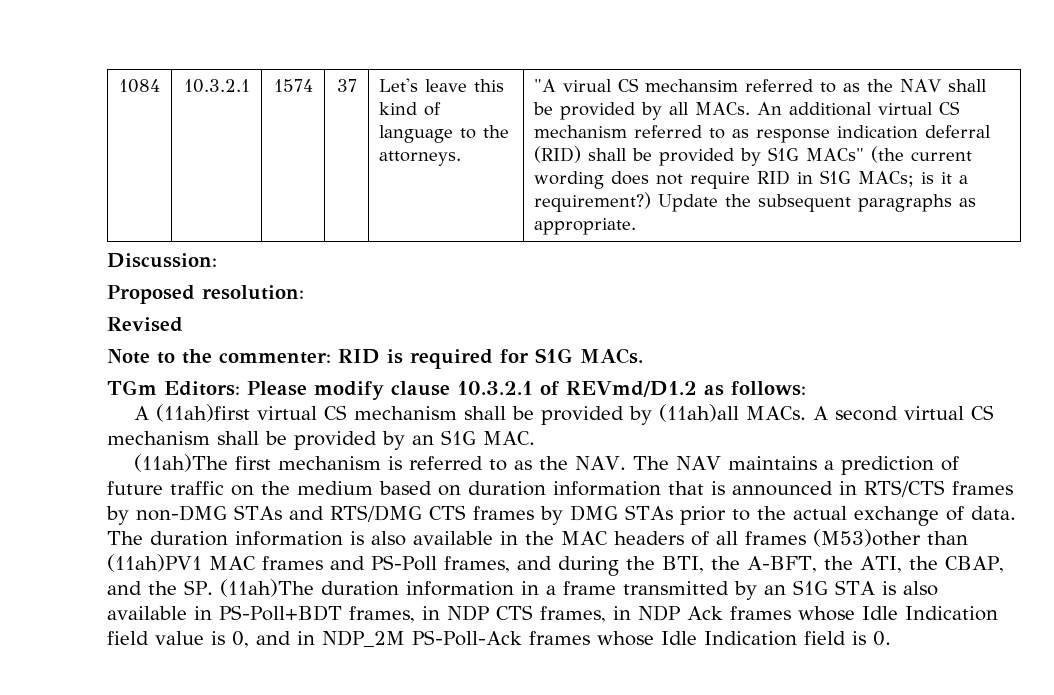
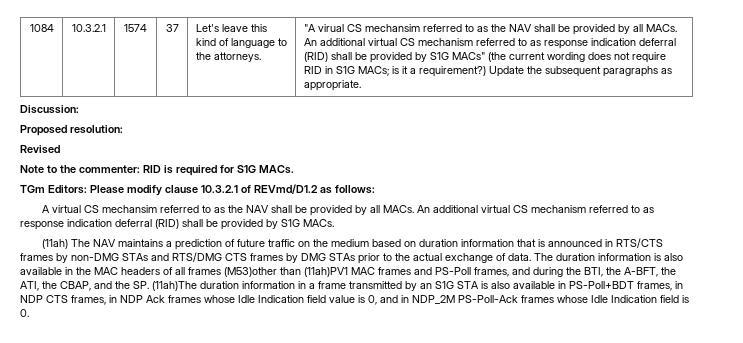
[156,404,995,425] [107,430,535,450] [134,454,627,472] (11ah)first virtual CS mechanism shall be provided by (11ah)all MACs. A second virtual CS mechanism shall be provided by an S1G MAC. // (11ah)The first mechanism is referred to as the NAV. -> [51,205,654,216] [20,219,334,230] [41,239,68,249] virtual CS mechansim referred to as the NAV shall be provided by all MACs. An additional virtual CS mechanism referred to as response indication deferral (RID) shall be provided by S1G MACs. // (11ah)

